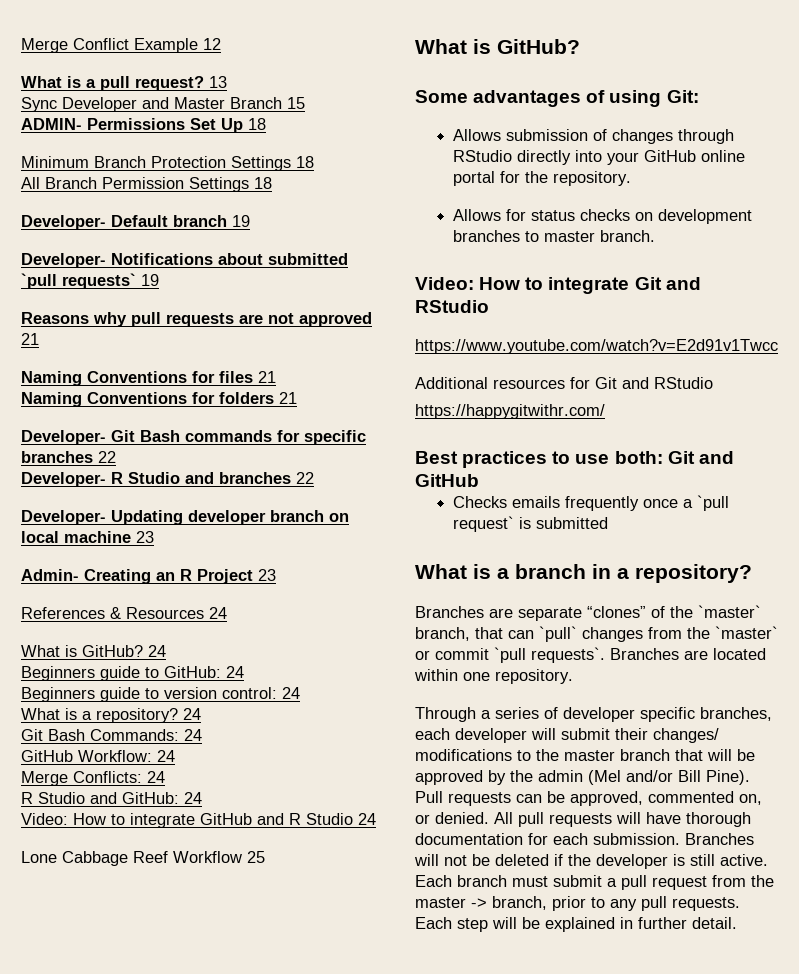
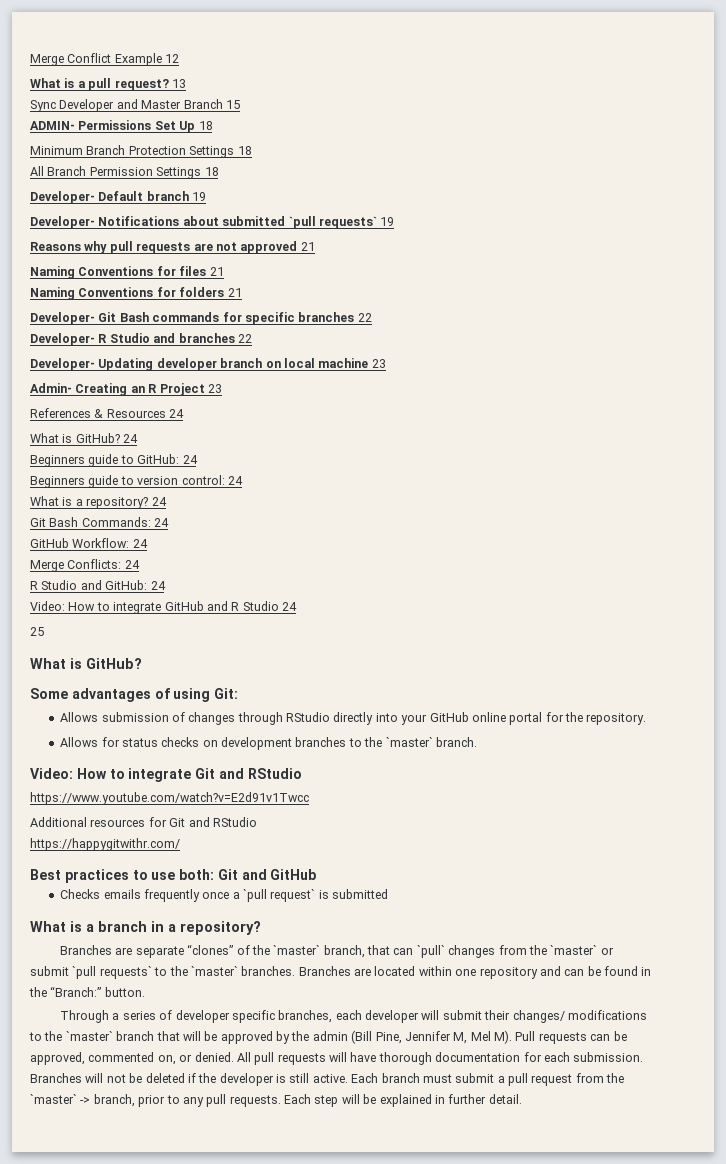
[21,851,242,866] Lone Cabbage Reef Workflow -> (297, 606) none
[543,231,595,242] master -> [364,737,433,747] the `master`
[435,647,605,663] commit `pull requests`. -> [30,966,296,979] submit `pull requests` to the `master` branches.
[495,669,573,684] repository. -> [479,966,652,979] [29,986,145,997] repository and can be found in the “Branch:” button.
[564,750,615,761] master -> [65,1031,113,1041] `master`
[588,770,750,785] (Mel and/or Bill Pine). -> [351,1030,512,1044] (Bill Pine, Jennifer M, Mel M).
[415,897,466,908] master -> [30,1094,77,1104] `master`

